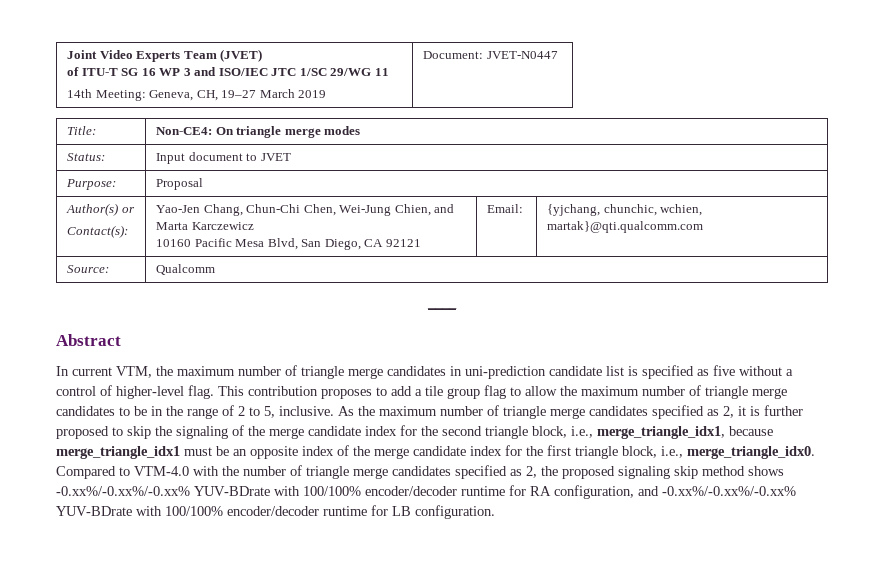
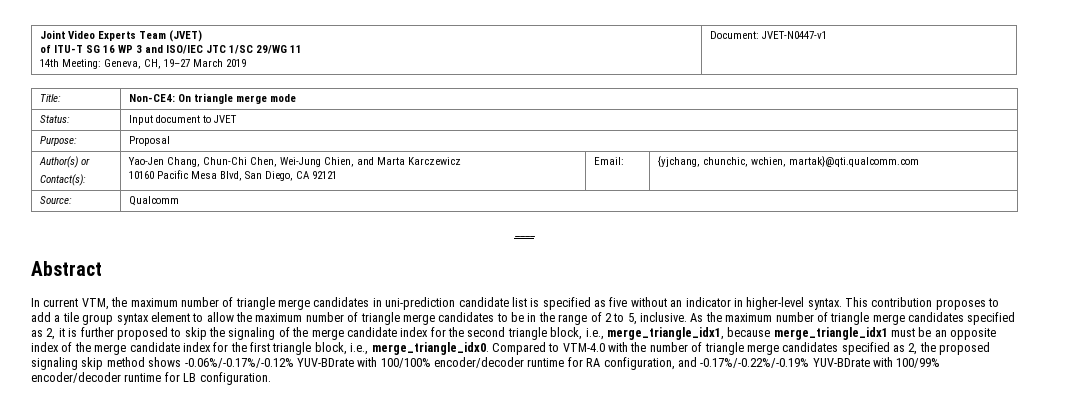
[486,51,558,59] JVET-N0447 -> [761,31,827,39] JVET-N0447-v1
[324,126,361,135] modes -> [269,94,296,102] mode
[786,369,793,376] [56,385,214,399] a control of higher-level flag. -> [670,297,842,310] an indicator in higher-level syntax.
[484,385,506,399] flag -> [116,312,190,325] syntax element
[56,486,190,496] -0.xx%/-0.xx%/-0.xx% -> [184,358,294,368] -0.06%/-0.17%/-0.12%
[662,486,796,496] [56,506,223,516] -0.xx%/-0.xx%/-0.xx% YUV-BDrate with 100/100% -> [700,357,941,368] -0.17%/-0.22%/-0.19% YUV-BDrate with 100/99%

